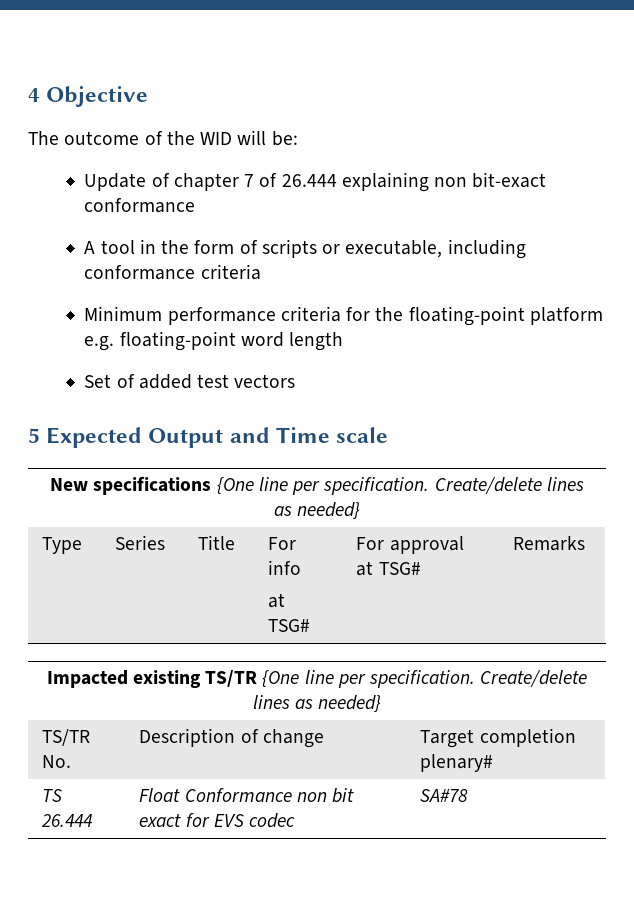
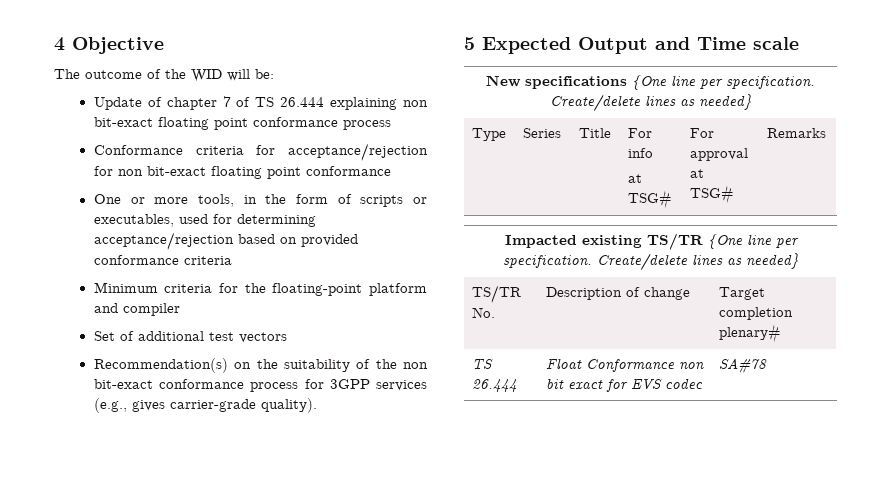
(278, 180) none -> [255,97,275,107] TS
[84,198,196,213] [84,240,135,254] conformance // A tool -> [157,117,391,130] [93,143,428,161] [93,166,391,179] [93,194,234,207] floating point conformance process // Conformance criteria for acceptance/rejection for non bit-exact floating point conformance // One or more tools,
[345,239,526,259] executable, including -> [93,214,316,227] [93,232,358,250] executables, used for determining acceptance/rejection based on provided
[167,307,276,325] performance -> (158, 287) none
[84,331,344,351] e.g. floating-point word length -> [93,303,180,316] and compiler
[138,374,192,389] added -> [137,331,204,341] additional
(296, 381) none -> [93,358,428,373] [93,379,427,392] [93,398,317,413] // Recommendation(s) on the suitability of the non bit-exact conformance process for 3GPP services (e.g., gives carrier-grade quality).

